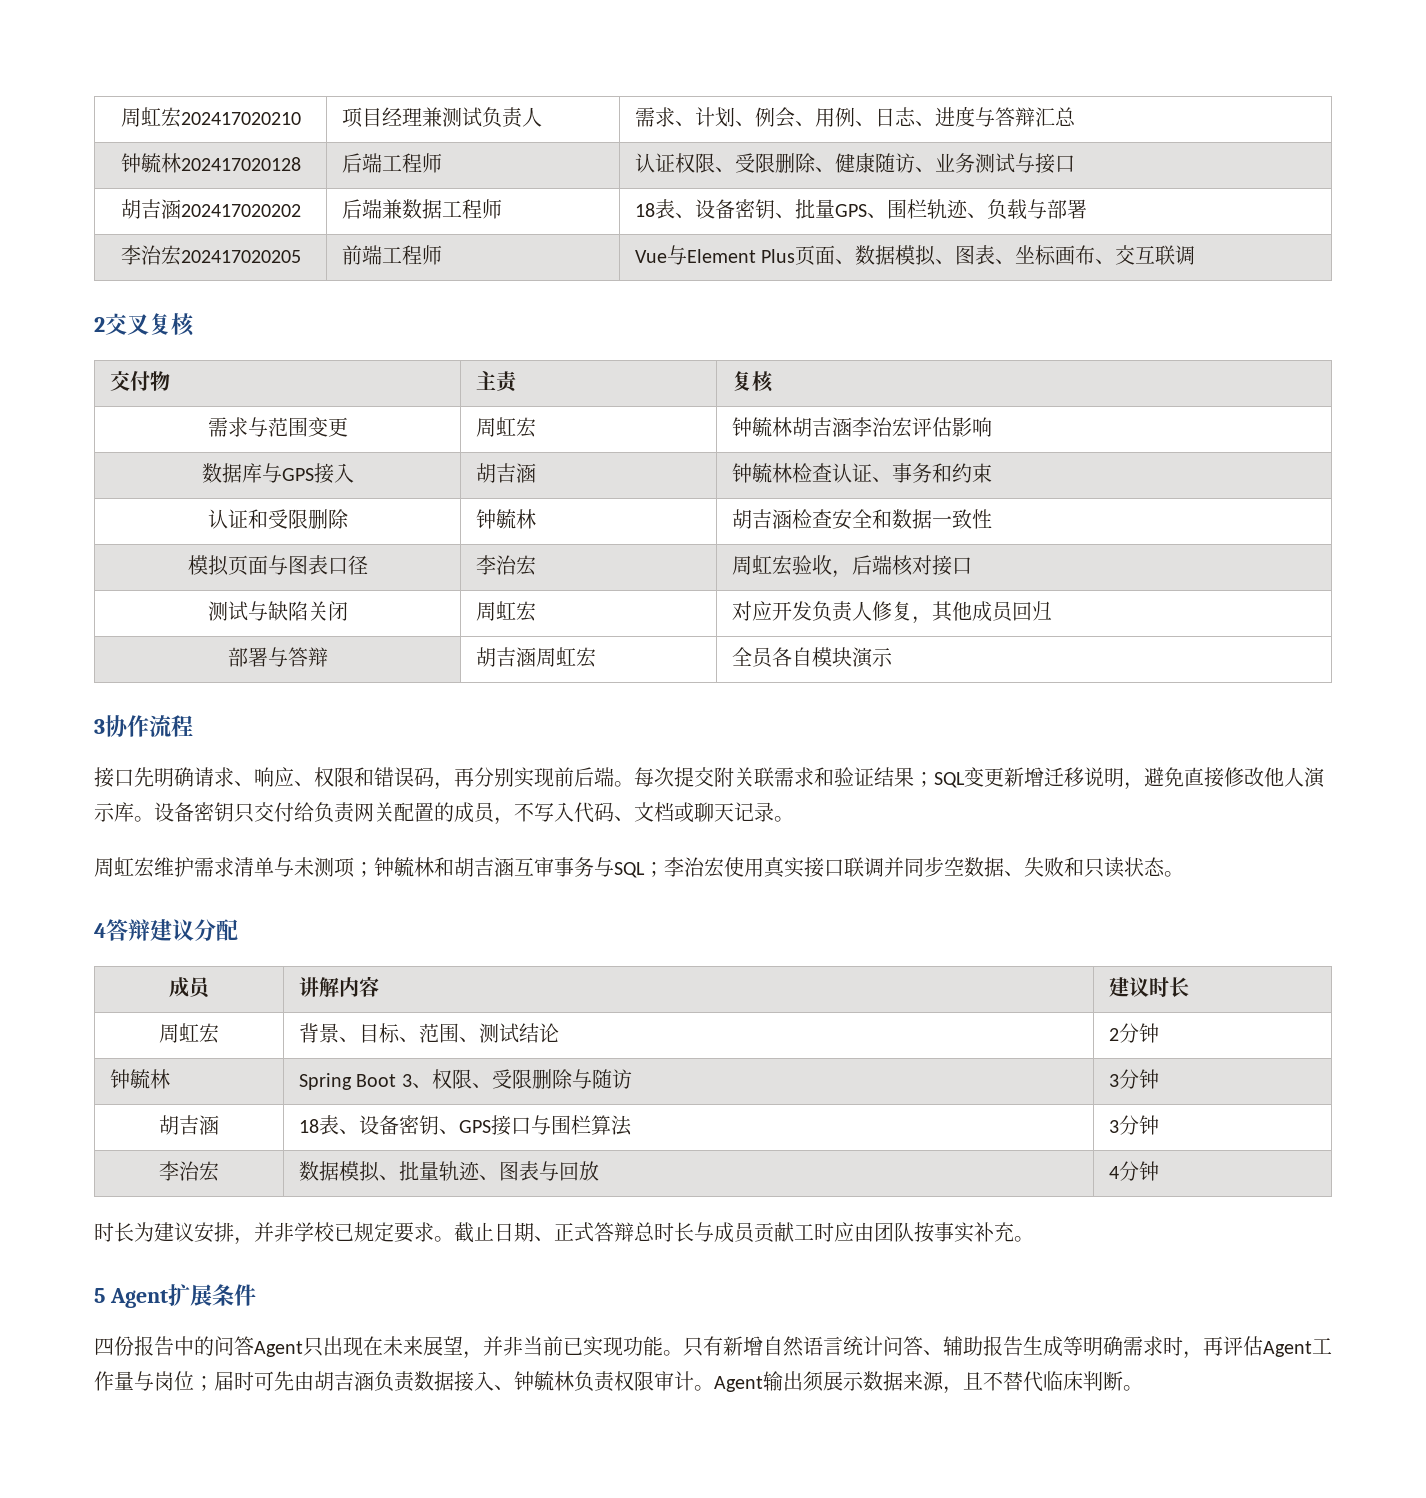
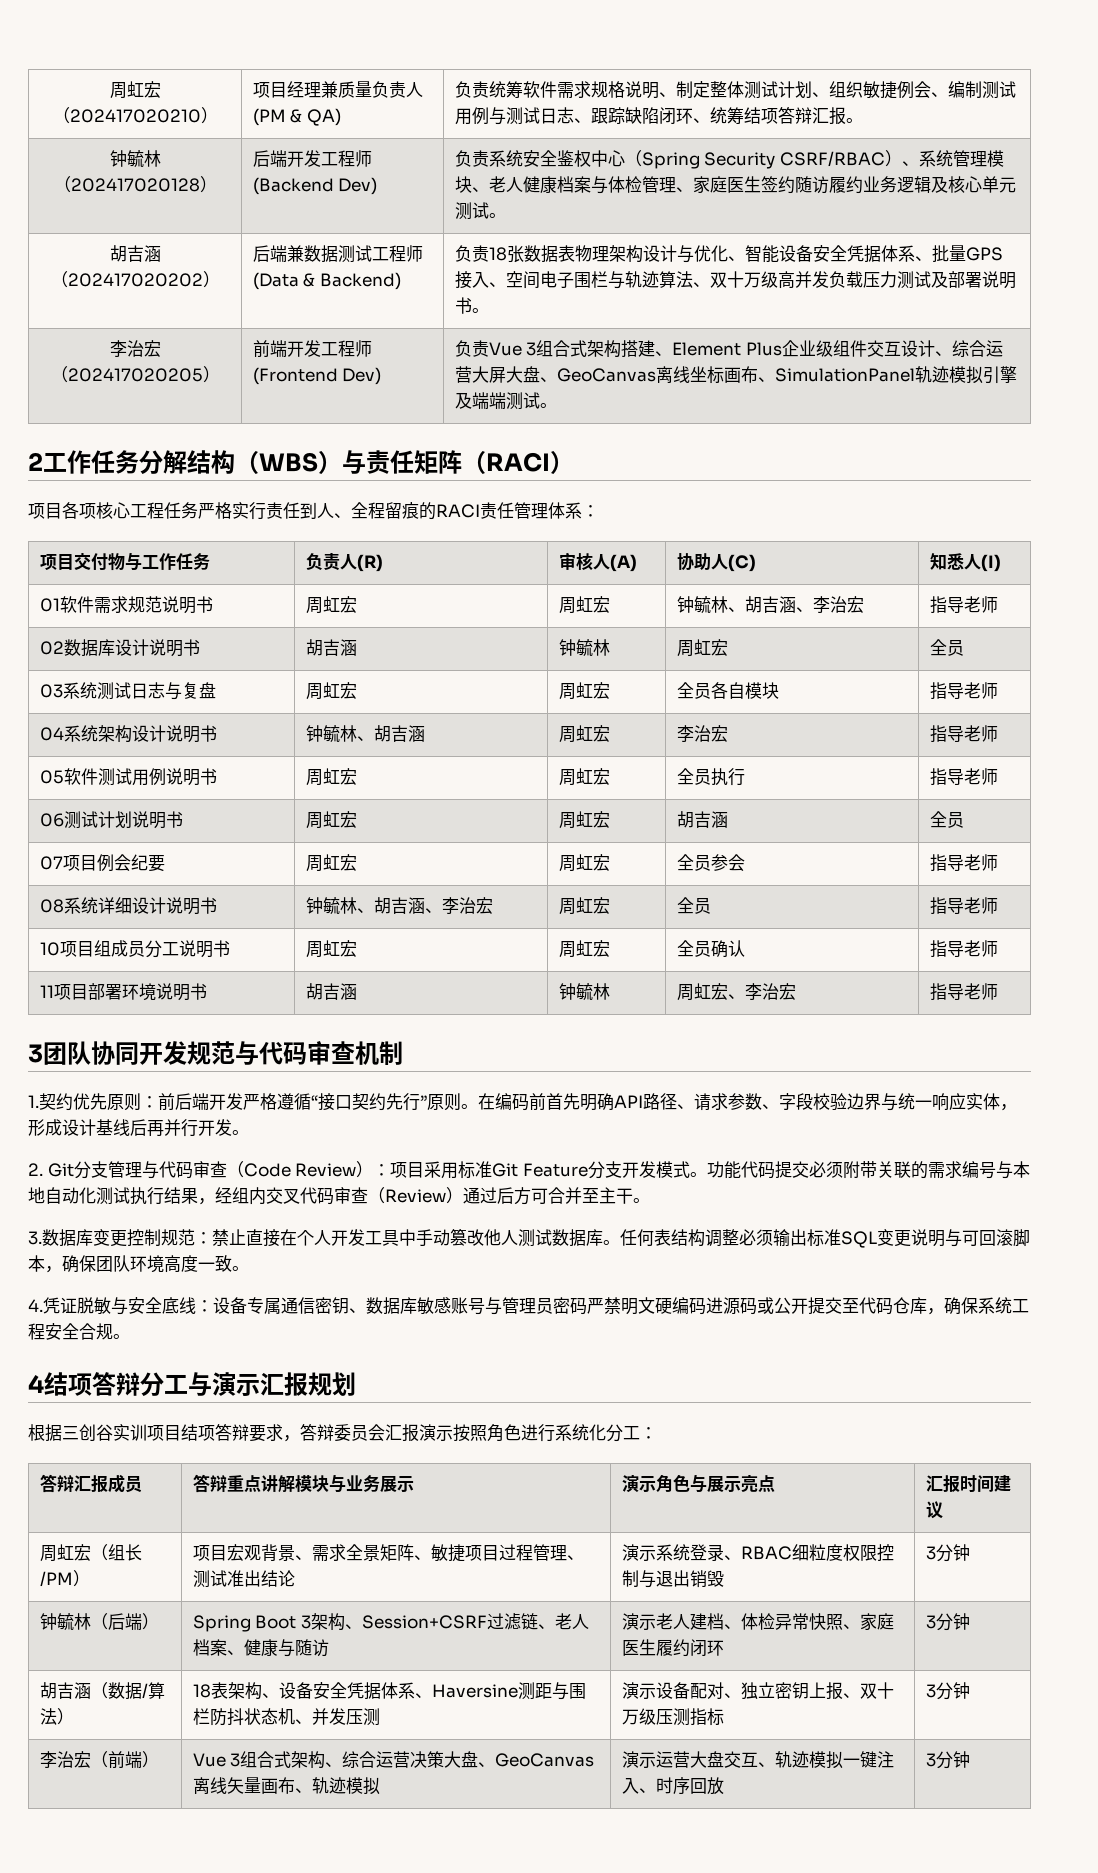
[120,107,181,128] 周虹宏 -> [109,81,161,99] [52,107,70,124] 周虹宏（
(301, 118) none -> [200,107,218,124] ）
[441,107,542,128] [634,106,1076,128] [120,153,181,173] 测试负责人 | 需求、计划、例会、用例、日志、进度与答辩汇总 // 钟毓林 -> [337,81,423,98] [252,108,342,126] [454,81,1016,99] [454,106,863,125] [109,150,161,168] [53,176,71,193] 质量负责人(PM & QA) | 负责统筹软件需求规格说明、制定整体测试计划、组织敏捷例会、编制测试用例与测试日志、跟踪缺陷闭环、统筹结项答辩汇报。 // 钟毓林（
[341,153,442,173] [634,153,1075,174] [120,199,181,219] | 后端工程师 | 认证权限、受限删除、健康随访、业务测试与接口 // 胡吉涵 -> [199,176,217,193] [252,150,372,167] [252,177,378,195] [454,150,1005,169] [454,176,1016,194] [454,202,506,220] [109,245,161,262] [50,271,68,288] ） | 后端开发工程师(Backend Dev) | 负责系统安全鉴权中心（Spring Security CSRF/RBAC）、系统管理模块、老人健康档案与体检管理、家庭医生签约随访履约业务逻辑及核心单元测试。 // 胡吉涵（
(301, 210) none -> [202,271,220,288] ）
[441,199,502,219] [634,199,1087,220] [120,245,181,266] 工程师 | 18表、设备密钥、批量GPS、围栏轨迹、负载与部署 // 李治宏 -> [337,245,423,263] [252,272,402,290] [454,245,1003,263] [454,271,1016,289] [454,297,489,314] [109,340,161,357] [50,366,68,383] 测试工程师(Data & Backend) | 负责18张数据表物理架构设计与优化、智能设备安全凭据体系、批量GPS接入、空间电子围栏与轨迹算法、双十万级高并发负载压力测试及部署说明书。 // 李治宏（
[341,245,442,265] [634,245,1196,266] [94,313,195,337] | 前端工程师 | Vue与Element Plus页面、数据模拟、图表、坐标画布、交互联调 // 2交叉复核 // -> [202,366,220,383] [252,340,372,358] [252,367,382,385] [454,340,1004,358] [454,366,1017,384] [454,392,557,410] [28,450,574,475] [28,502,599,520] [39,554,74,570] ） | 前端开发工程师(Frontend Dev) | 负责Vue 3组合式架构搭建、Element Plus企业级组件交互设计、综合运营大屏大盘、GeoCanvas离线坐标画布、SimulationPanel轨迹模拟引擎及端端测试。 // 2工作任务分解结构（WBS）与责任矩阵（RACI） // 项目各项核心工程任务严格实行责任到人、全程留痕的RACI责任管理体系： // 项目
[475,371,519,393] [731,371,774,392] [207,417,348,437] | 主责 | 复核 // 需求与范围变更 -> [124,552,210,570] [305,553,383,572] [558,552,637,572] [676,553,756,572] [929,553,1001,572] [39,596,213,614] [305,596,357,614] 与工作任务 | 负责人(R) | 审核人(A) | 协助人(C) | 知悉人(I) // 01软件需求规范说明书 | 周虹宏
[791,417,992,438] [201,463,354,484] [475,463,536,483] [731,463,992,483] [207,509,349,529] [475,509,536,529] [731,509,992,530] [187,555,368,576] [475,555,536,576] [731,555,972,578] [207,601,348,621] [475,601,536,622] [731,601,1052,624] [227,647,328,667] [475,647,536,667] 胡吉涵李治宏评估影响 // 数据库与GPS接入 | 胡吉涵 | 钟毓林检查认证、事务和约束 // 认证和受限删除 | 钟毓林 | 胡吉涵检查安全和数据一致性 // 模拟页面与图表口径 | 李治宏 | 周虹宏验收，后端核对接口 // 测试与缺陷关闭 | 周虹宏 | 对应开发负责人修复，其他成员回归 // 部署与答辩 | 胡吉涵 -> [727,596,864,613] [929,596,998,614] [39,639,200,657] [305,639,357,656] [558,639,610,657] [676,639,728,657] [929,639,964,656] [39,682,216,700] [305,682,357,700] 、胡吉涵、李治宏 | 指导老师 // 02数据库设计说明书 | 胡吉涵 | 钟毓林 | 周虹宏 | 全员 // 03系统测试日志与复盘 | 周虹宏 |
[851,647,893,668] [94,715,193,737] [94,767,1326,790] [94,802,794,825] [94,857,1184,878] [94,919,238,941] [169,977,212,999] [298,976,379,997] [1108,977,1189,997] [159,1023,219,1044] [298,1023,559,1043] [1108,1028,1119,1041] 演示 // 3协作流程 // 接口先明确请求、响应、权限和错误码，再分别实现前后端。每次提交附关联需求和验证结果；SQL变更新增迁移说明，避免直接修改他人演示库。设备密钥只交付给负责网关配置的成员，不写入代码、文档或聊天记录。 // 周虹宏维护需求清单与未测项；钟毓林和胡吉涵互审事务与SQL；李治宏使用真实接口联调并同步空数据、失败和只读状态。 // 4答辩建议分配 // 成员 | 讲解内容 | 建议时长 // 周虹宏 | 背景、目标、范围、测试结论 | 2 -> [929,682,998,700] [39,725,217,743] [305,725,425,743] [558,725,610,743] [676,725,728,742] [929,725,998,743] [39,768,217,786] [305,768,357,786] [558,768,610,786] [676,768,745,786] [929,768,998,786] [39,811,183,829] [305,811,357,829] [558,811,610,829] [676,811,728,828] [929,811,964,828] [39,854,165,872] [305,854,357,872] [558,854,610,872] [676,854,745,871] [929,854,998,872] [39,897,217,915] [305,897,493,915] [558,897,610,915] [676,897,711,914] [929,897,998,915] [39,940,230,958] [305,940,357,958] [558,940,610,958] [676,940,745,958] [929,940,998,958] [39,983,207,1001] [305,983,357,1000] [558,983,610,1001] [676,983,796,1001] [929,983,998,1001] [28,1041,403,1065] [28,1093,1017,1111] [28,1119,249,1137] [28,1161,1030,1179] [28,1187,650,1205] [28,1229,1030,1248] [28,1255,249,1273] [28,1297,1029,1315] [28,1323,130,1340] [28,1372,356,1397] [28,1423,657,1442] [39,1474,142,1493] [192,1474,414,1493] [621,1474,775,1493] [925,1475,1011,1493] [925,1501,943,1519] [39,1544,142,1562] [39,1570,90,1587] [192,1544,584,1562] [192,1570,295,1588] [621,1544,894,1562] [621,1570,724,1588] [925,1546,936,1560] | 指导老师 // 04系统架构设计说明书 | 钟毓林、胡吉涵 | 周虹宏 | 李治宏 | 指导老师 // 05软件测试用例说明书 | 周虹宏 | 周虹宏 | 全员执行 | 指导老师 // 06测试计划说明书 | 周虹宏 | 周虹宏 | 胡吉涵 | 全员 // 07项目例会纪要 | 周虹宏 | 周虹宏 | 全员参会 | 指导老师 // 08系统详细设计说明书 | 钟毓林、胡吉涵、李治宏 | 周虹宏 | 全员 | 指导老师 // 10项目组成员分工说明书 | 周虹宏 | 周虹宏 | 全员确认 | 指导老师 // 11项目部署环境说明书 | 胡吉涵 | 钟毓林 | 周虹宏、李治宏 | 指导老师 // 3团队协同开发规范与代码审查机制 // 1.契约优先原则：前后端开发严格遵循“接口契约先行”原则。在编码前首先明确API路径、请求参数、字段校验边界与统一响应实体，形成设计基线后再并行开发。 // 2. Git分支管理与代码审查（Code Review）：项目采用标准Git Feature分支开发模式。功能代码提交必须附带关联的需求编号与本地自动化测试执行结果，经组内交叉代码审查（Review）通过后方可合并至主干。 // 3.数据库变更控制规范：禁止直接在个人开发工具中手动篡改他人测试数据库。任何表结构调整必须输出标准SQL变更说明与可回滚脚本，确保团队环境高度一致。 // 4.凭证脱敏与安全底线：设备专属通信密钥、数据库敏感账号与管理员密码严禁明文硬编码进源码或公开提交至代码仓库，确保系统工程安全合规。 // 4结项答辩分工与演示汇报规划 // 根据三创谷实训项目结项答辩要求，答辩委员会汇报演示按照角色进行系统化分工： // 答辩汇报成员 | 答辩重点讲解模块与业务展示 | 演示角色与展示亮点 | 汇报时间建议 // 周虹宏（组长/PM） | 项目宏观背景、需求全景矩阵、敏捷项目过程管理、测试准出结论 | 演示系统登录、RBAC细粒度权限控制与退出销毁 | 3
(170, 1079) none -> [90,1613,159,1630] （后端）
[411,1069,632,1089] [1108,1069,1159,1089] [159,1115,219,1135] [298,1115,632,1136] [1108,1115,1159,1135] [159,1161,219,1182] [298,1161,559,1182] 、权限、受限删除与随访 | 3分钟 // 胡吉涵 | 18表、设备密钥、GPS接口与围栏算法 | 3分钟 // 李治宏 | 数据模拟、批量轨迹、图表与 -> [311,1613,590,1631] [192,1639,329,1657] [621,1613,894,1631] [621,1639,724,1657] [925,1613,970,1631] [39,1682,165,1700] [39,1708,74,1725] [192,1682,586,1700] [192,1708,380,1726] [621,1682,894,1700] [621,1708,724,1726] [925,1682,970,1700] [39,1751,159,1769] [192,1751,595,1769] [192,1777,380,1795] [621,1751,894,1769] [621,1777,690,1795] 架构、Session+CSRF过滤链、老人档案、健康与随访 | 演示老人建档、体检异常快照、家庭医生履约闭环 | 3分钟 // 胡吉涵（数据/算法） | 18表架构、设备安全凭据体系、Haversine测距与围栏防抖状态机、并发压测 | 演示设备配对、独立密钥上报、双十万级压测指标 | 3分钟 // 李治宏（前端） | Vue 3组合式架构、综合运营决策大盘、GeoCanvas离线矢量画布、轨迹模拟 | 演示运营大盘交互、轨迹模拟一键注入、时序
[1108,1161,1159,1181] [94,1222,1034,1245] [94,1284,256,1308] [94,1336,1332,1359] [94,1371,1143,1394] 4分钟 // 时长为建议安排，并非学校已规定要求。截止日期、正式答辩总时长与成员贡献工时应由团队按事实补充。 // 5 Agent扩展条件 // 四份报告中的问答Agent只出现在未来展望，并非当前已实现功能。只有新增自然语言统计问答、辅助报告生成等明确需求时，再评估Agent工作量与岗位；届时可先由胡吉涵负责数据接入、钟毓林负责权限审计。Agent输出须展示数据来源，且不替代临床判断。 -> [925,1751,970,1769] 3分钟

